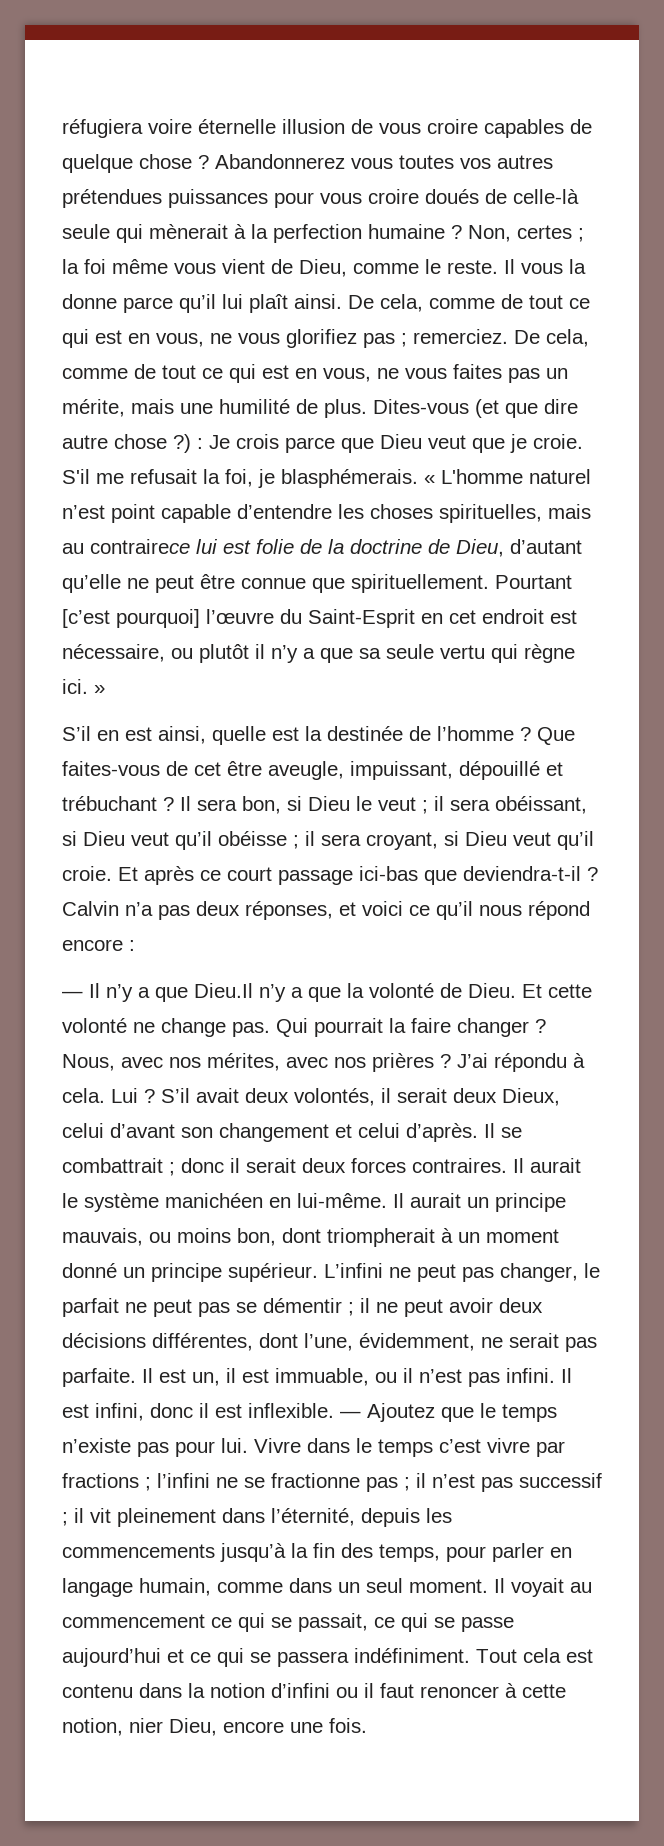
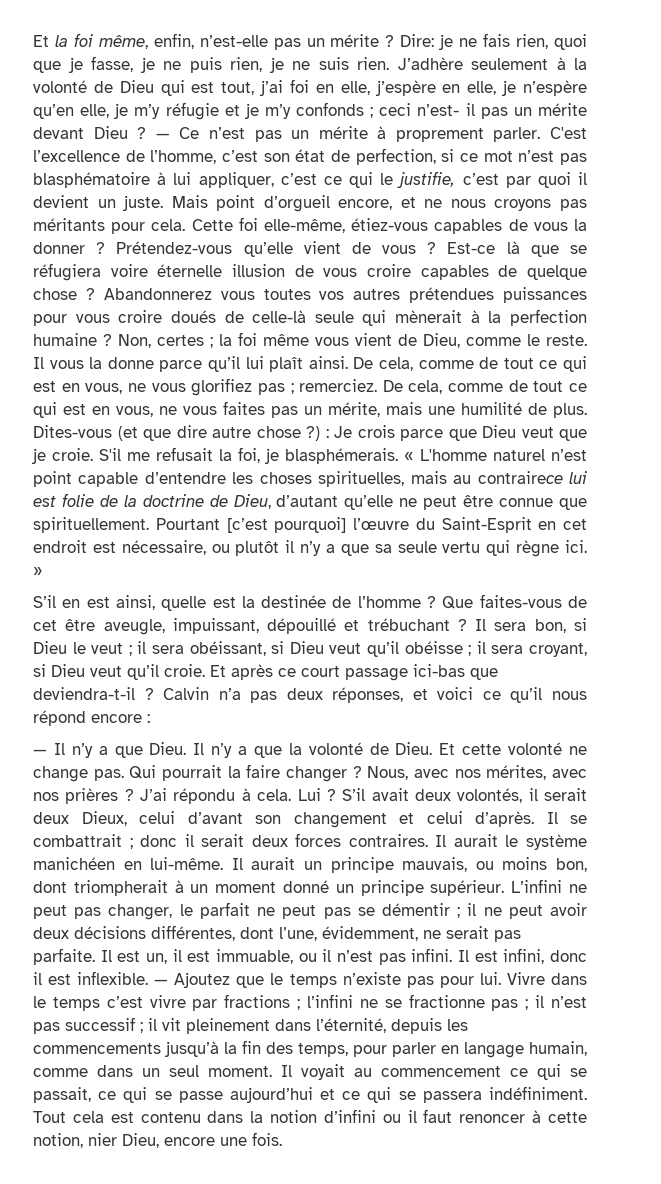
(62, 128) none -> [33,33,587,50] [33,56,587,73] [33,79,587,96] [33,102,587,120] [33,126,587,142] [33,148,588,165] [33,171,588,188] [33,195,587,212] [33,217,587,234] [33,241,587,257] Et la foi même, enfin, n’est-elle pas un mérite ? Dire: je ne fais rien, quoi que je fasse, je ne puis rien, je ne suis rien. J’adhère seulement à la volonté de Dieu qui est tout, j’ai foi en elle, j’espère en elle, je n’espère qu’en elle, je m’y réfugie et je m’y confonds ; ceci n’est- il pas un mérite devant Dieu ? — Ce n’est pas un mérite à proprement parler. C'est l’excellence de l’homme, c’est son état de perfection, si ce mot n’est pas blasphématoire à lui appliquer, c’est ce qui le justifie, c’est par quoi il devient un juste. Mais point d’orgueil encore, et ne nous croyons pas méritants pour cela. Cette foi elle-même, étiez-vous capables de vous la donner ? Prétendez-vous qu’elle vient de vous ? Est-ce là que se
[194,983,253,998] Dieu.Il -> [149,742,205,755] Dieu. Il

